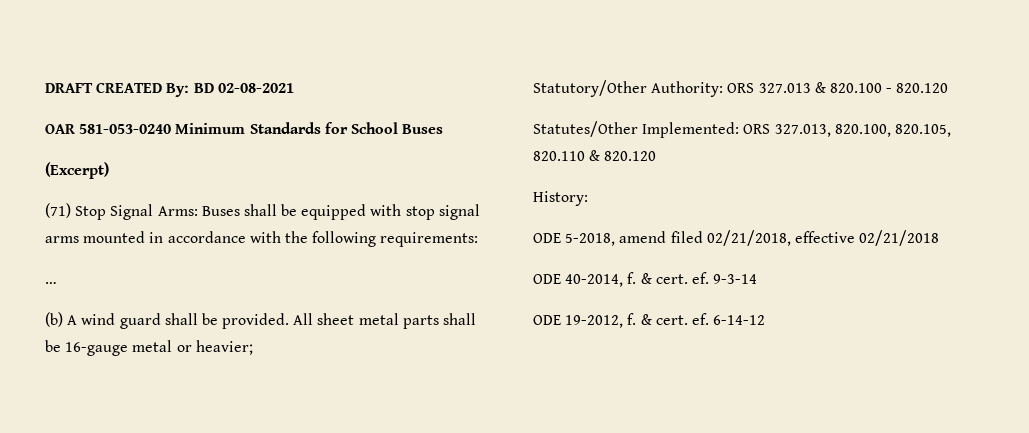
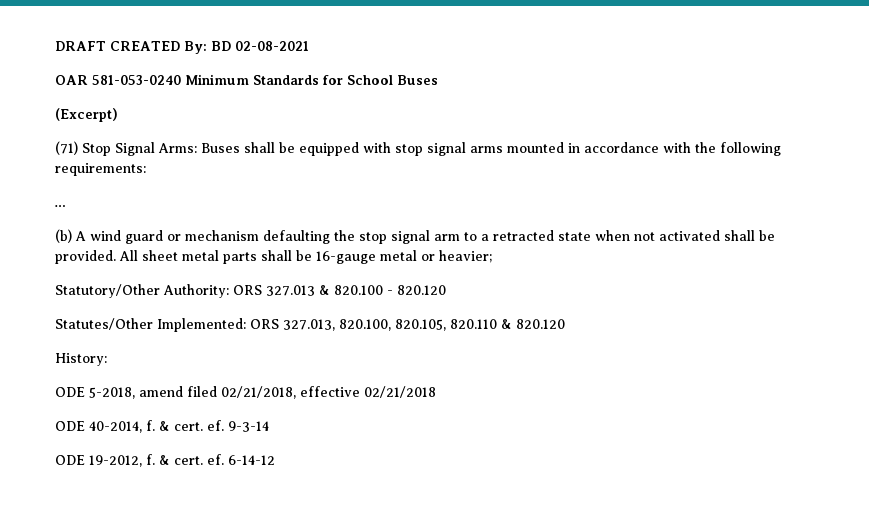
(161, 321) none -> [167,230,720,244] or mechanism defaulting the stop signal arm to a retracted state when not activated

